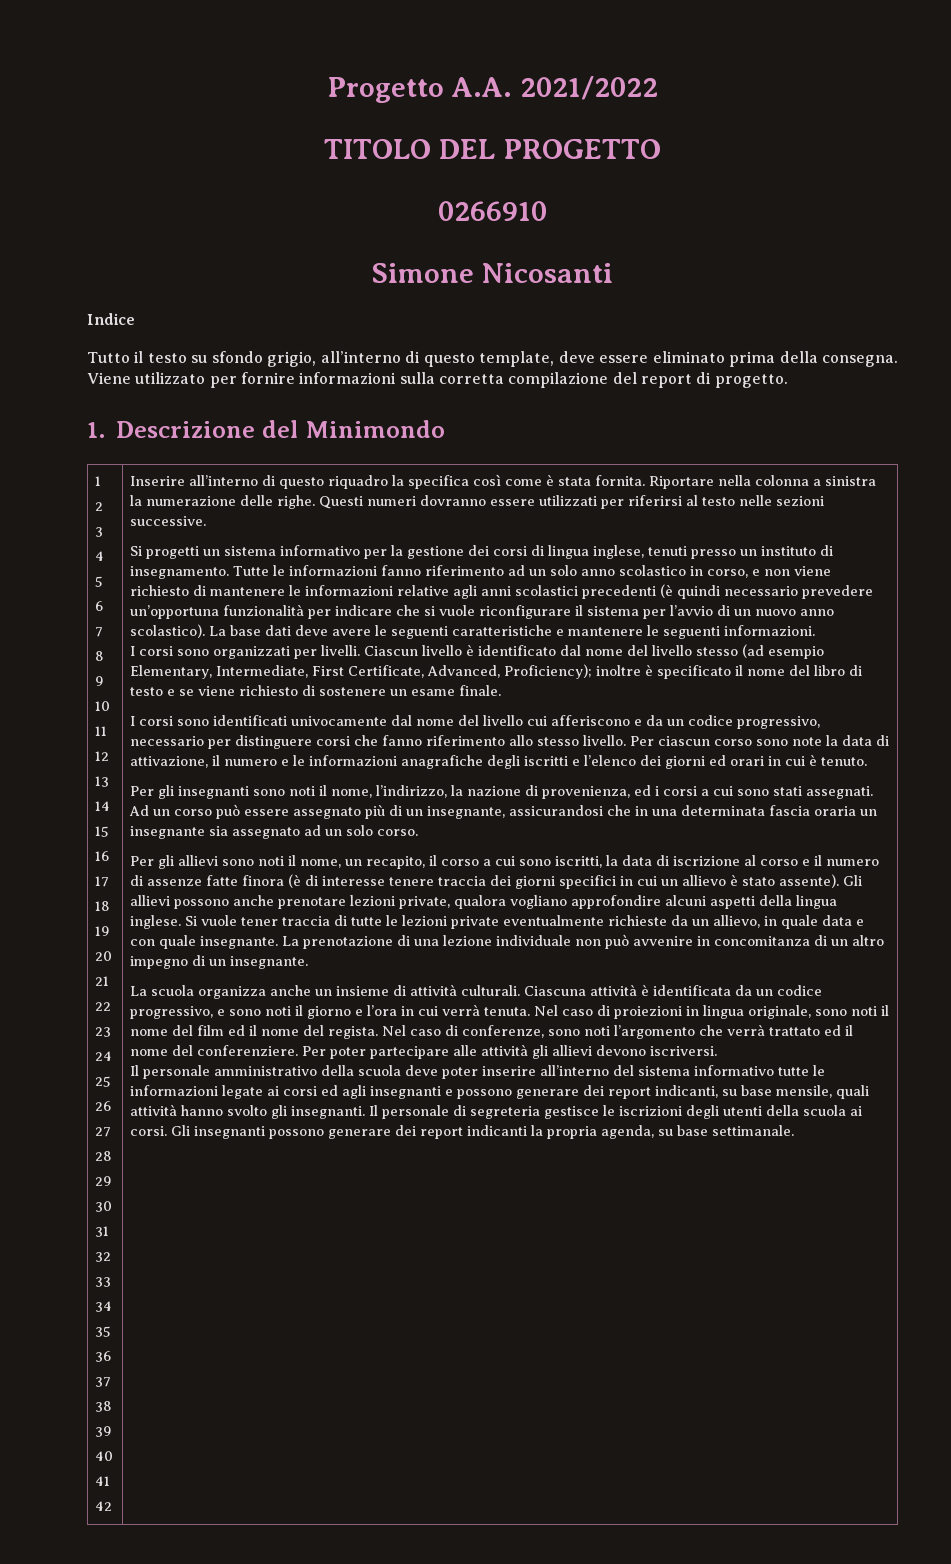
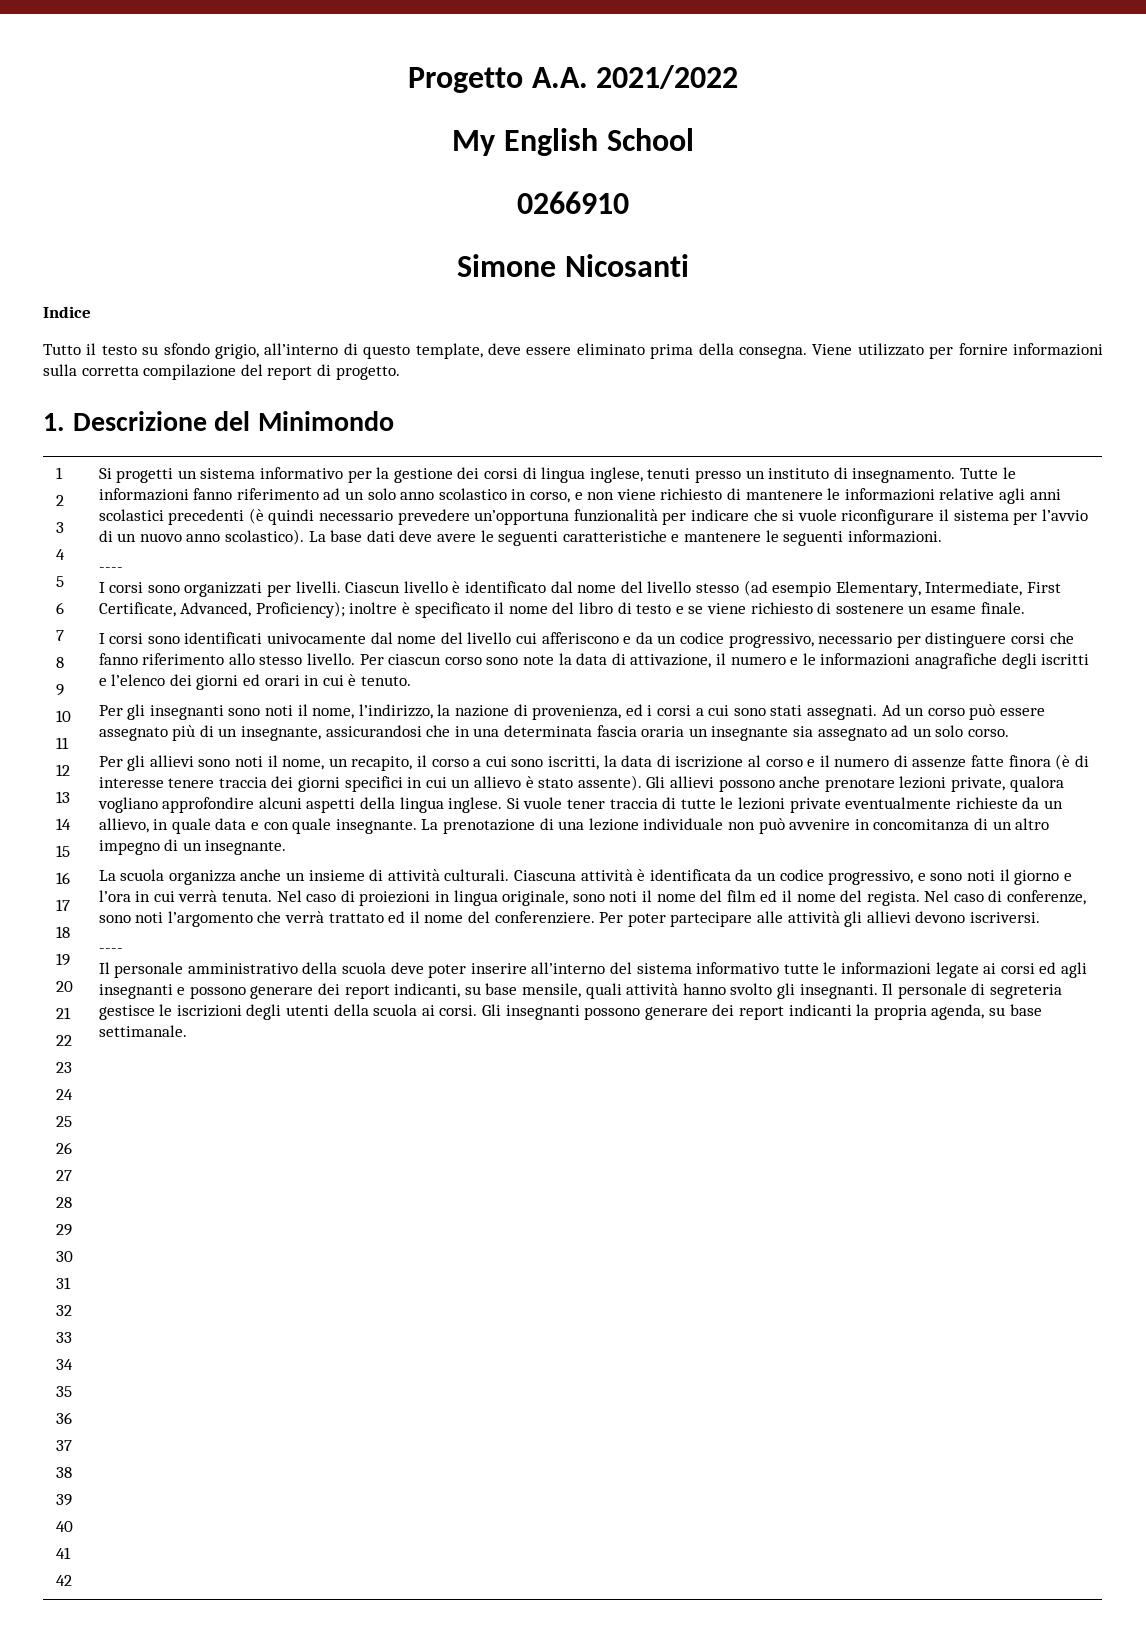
[324,139,661,159] TITOLO DEL PROGETTO -> [452,128,694,156] My English School
[130,474,877,489] [130,495,825,509] [130,516,207,526] Inserire all’interno di questo riquadro la specifica così come è stata fornita. Riportare nella colonna a sinistra la numerazione delle righe. Questi numeri dovranno essere utilizzati per riferirsi al testo nelle sezioni successive. // -> (72, 1580) none
(816, 630) none -> [98,567,123,572] // ----
(718, 1051) none -> [98,948,123,953] // ----

